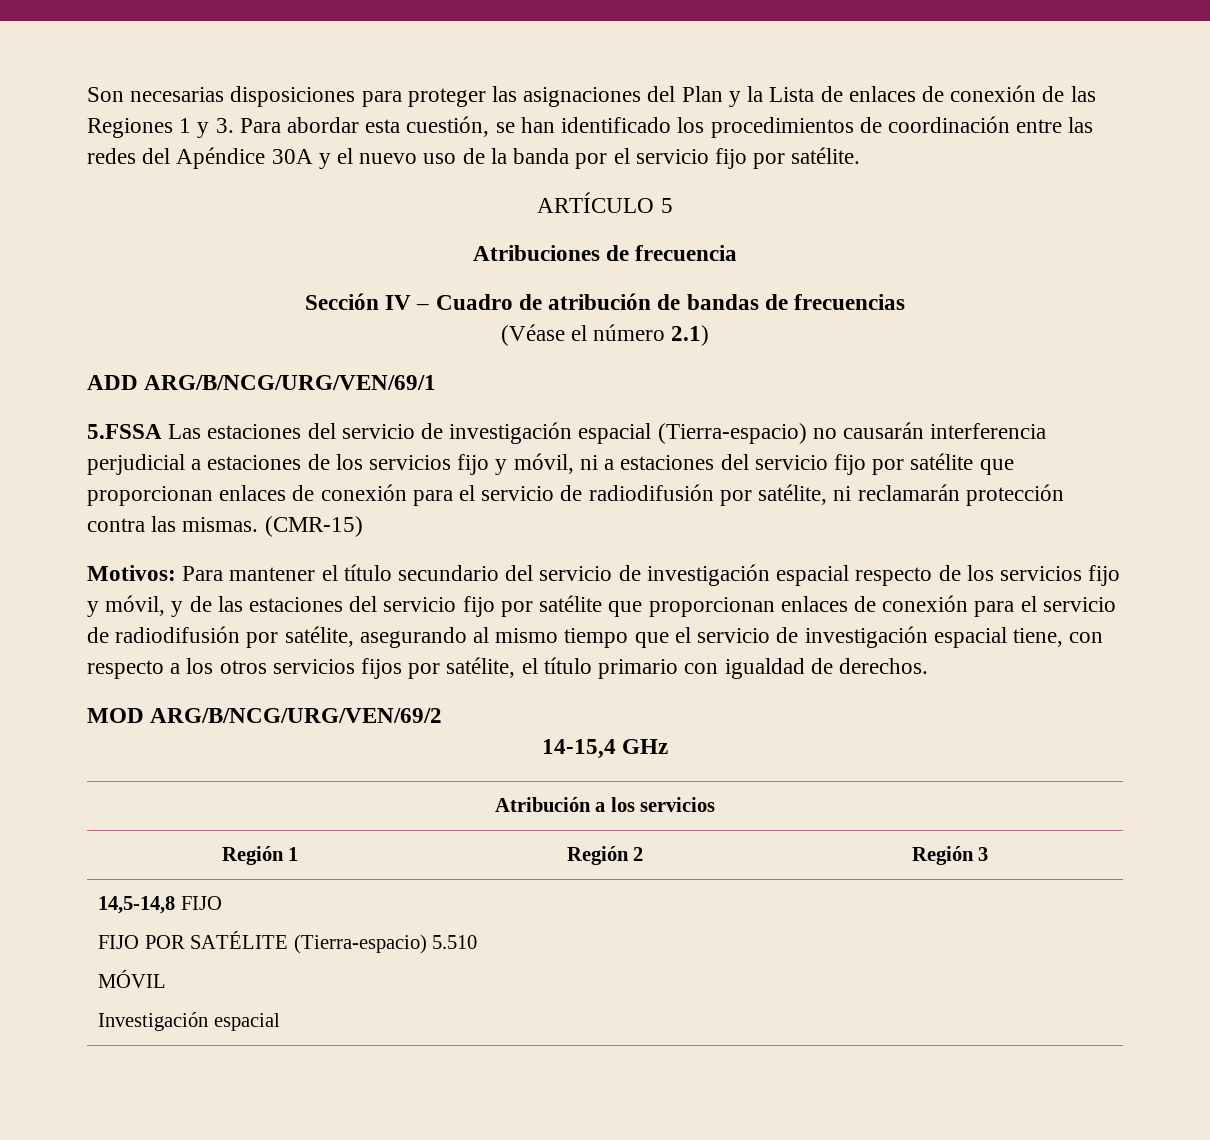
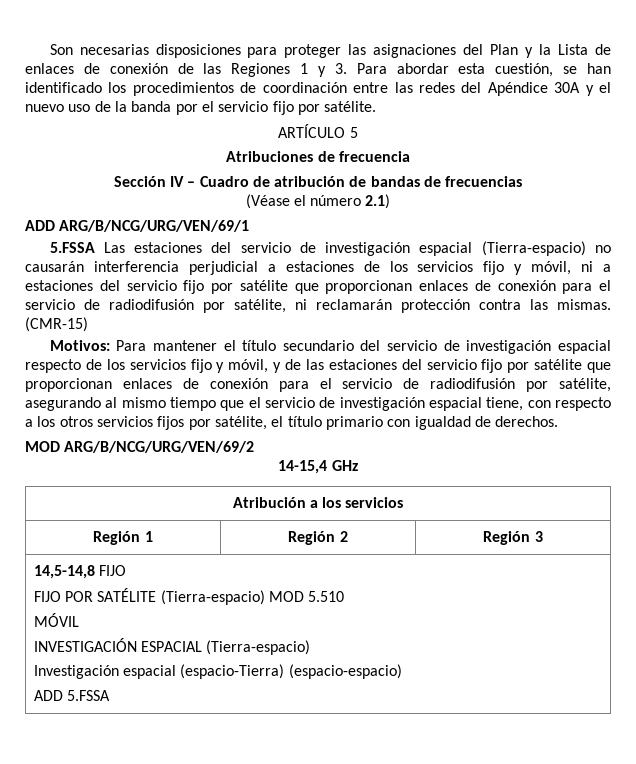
(427, 944) none -> [269,591,305,602] MOD
(167, 979) none -> [33,638,311,655] // INVESTIGACIÓN ESPACIAL (Tierra-espacio)
(280, 1022) none -> [180,664,402,679] [33,690,111,701] (espacio-Tierra) (espacio-espacio) // ADD 5.FSSA

